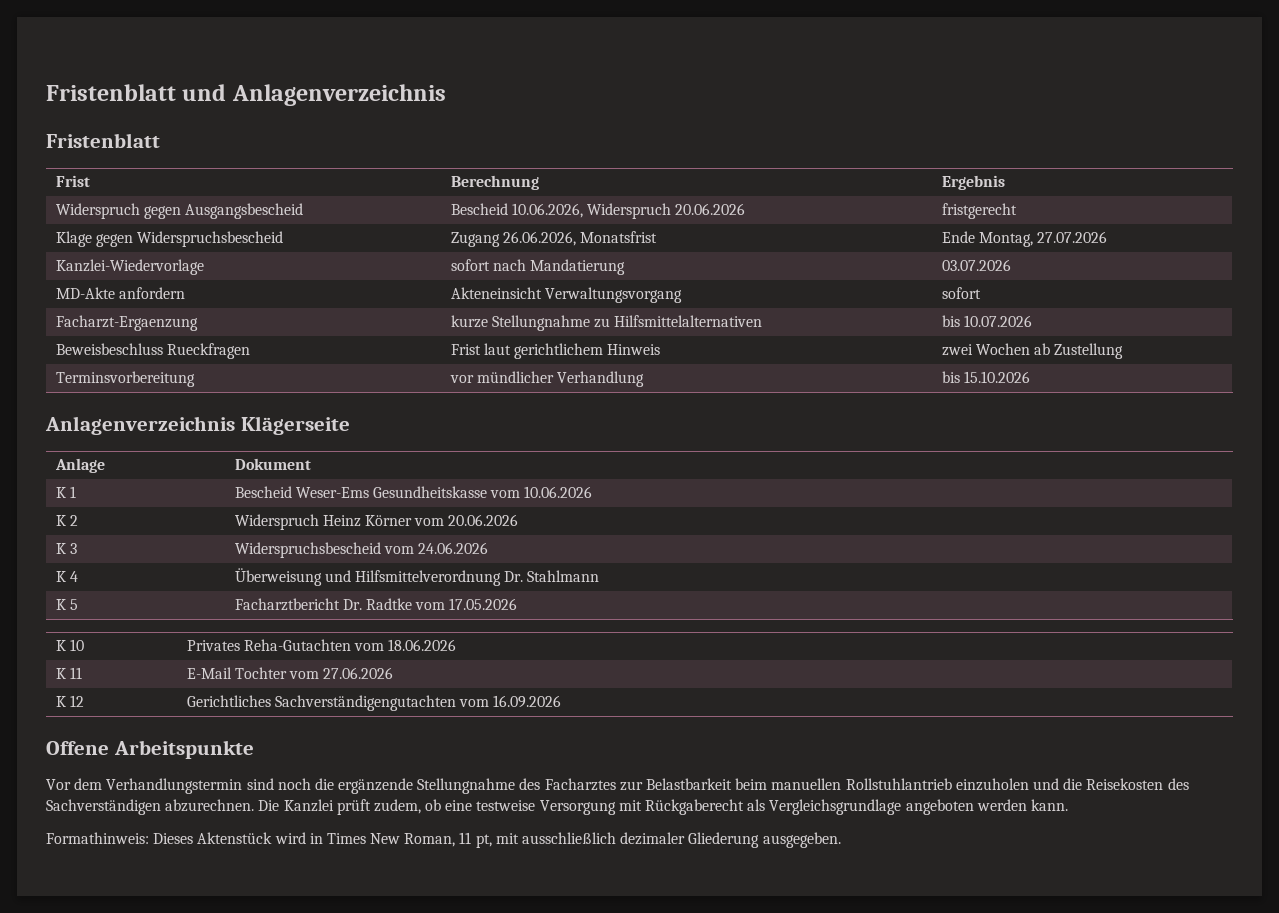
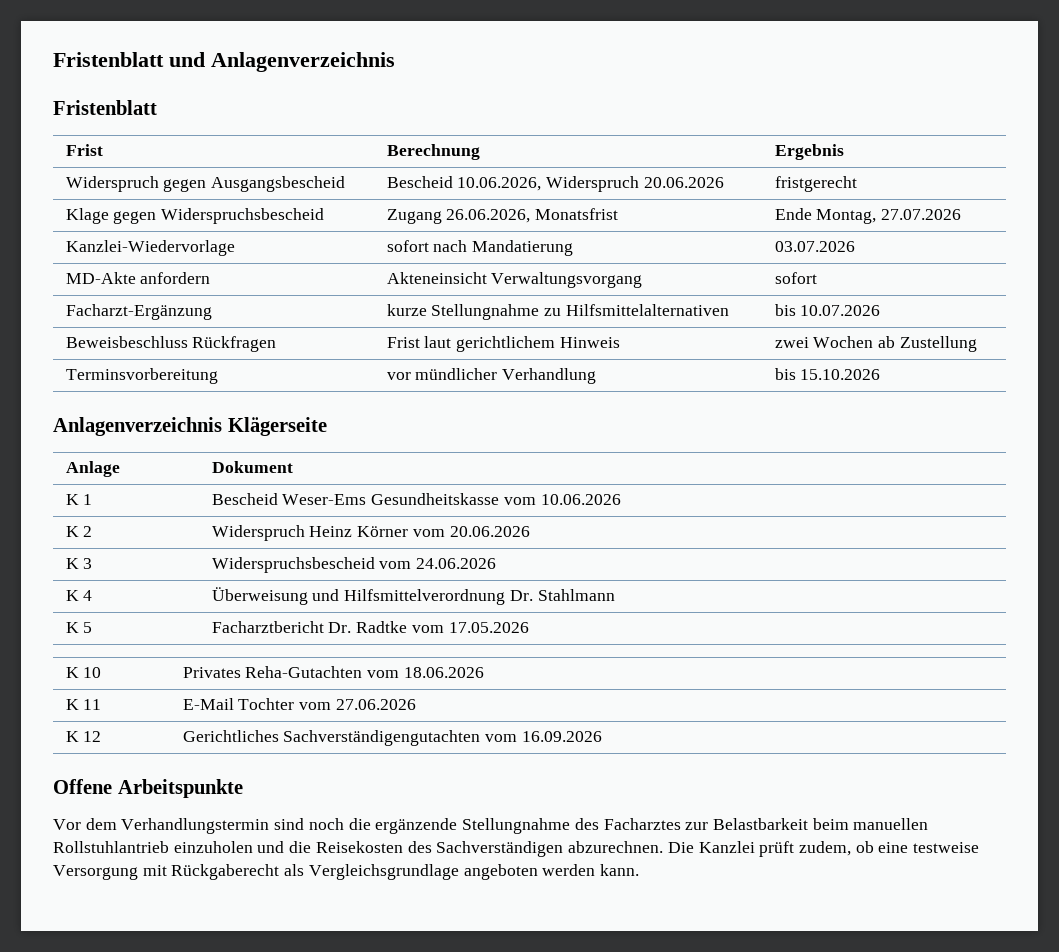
[55,315,198,331] Facharzt-Ergaenzung -> [65,304,212,320] Facharzt-Ergänzung
[166,343,250,359] Rueckfragen -> [192,336,277,352] Rückfragen
[46,832,841,848] // Formathinweis: Dieses Aktenstück wird in Times New Roman, 11 pt, mit ausschließlich dezimaler Gliederung ausgegeben. -> (640, 870) none

